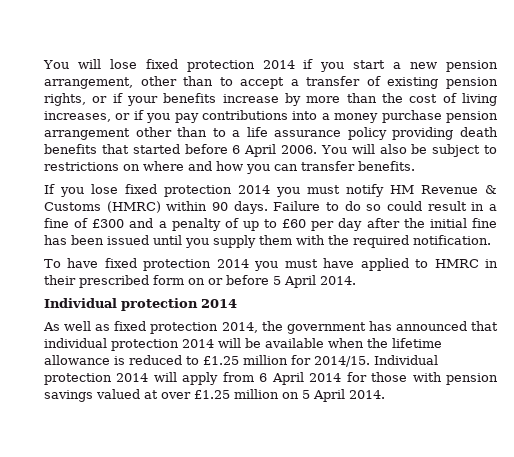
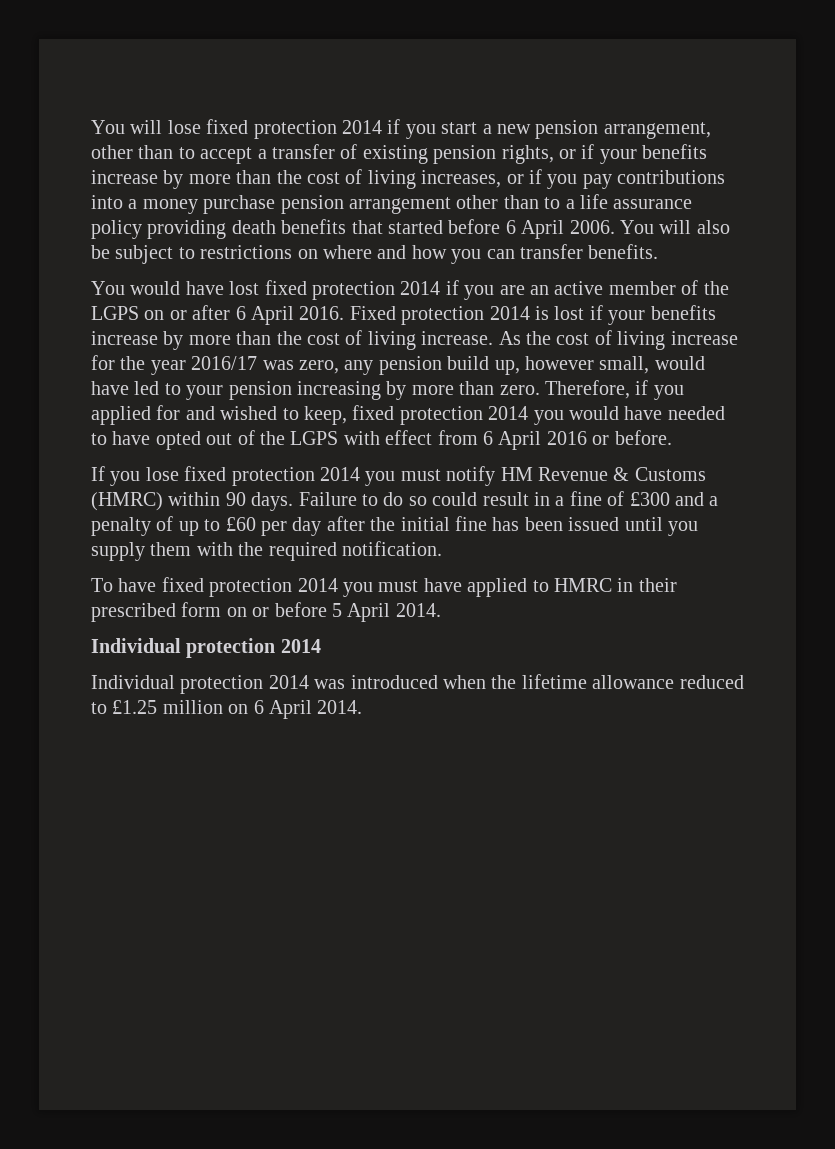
(415, 166) none -> [91,280,729,300] [91,305,716,325] [91,330,738,350] [91,355,705,375] [91,380,684,400] [91,405,725,425] [91,430,672,450] // You would have lost fixed protection 2014 if you are an active member of the LGPS on or after 6 April 2016. Fixed protection 2014 is lost if your benefits increase by more than the cost of living increase. As the cost of living increase for the year 2016/17 was zero, any pension build up, however small, would have led to your pension increasing by more than zero. Therefore, if you applied for and wished to keep, fixed protection 2014 you would have needed to have opted out of the LGPS with effect from 6 April 2016 or before.
[43,321,498,334] [44,338,324,351] As well as fixed protection 2014, the government has announced that individual protection 2014 will be available -> [91,675,438,694] Individual protection 2014 was introduced
[114,356,125,365] is -> (675, 682) none
[291,355,438,367] [44,372,498,385] [44,389,310,402] for 2014/15. Individual protection 2014 will apply from 6 April 2014 for those with pension savings valued at over £1.25 million on 5 -> [228,700,264,714] on 6

